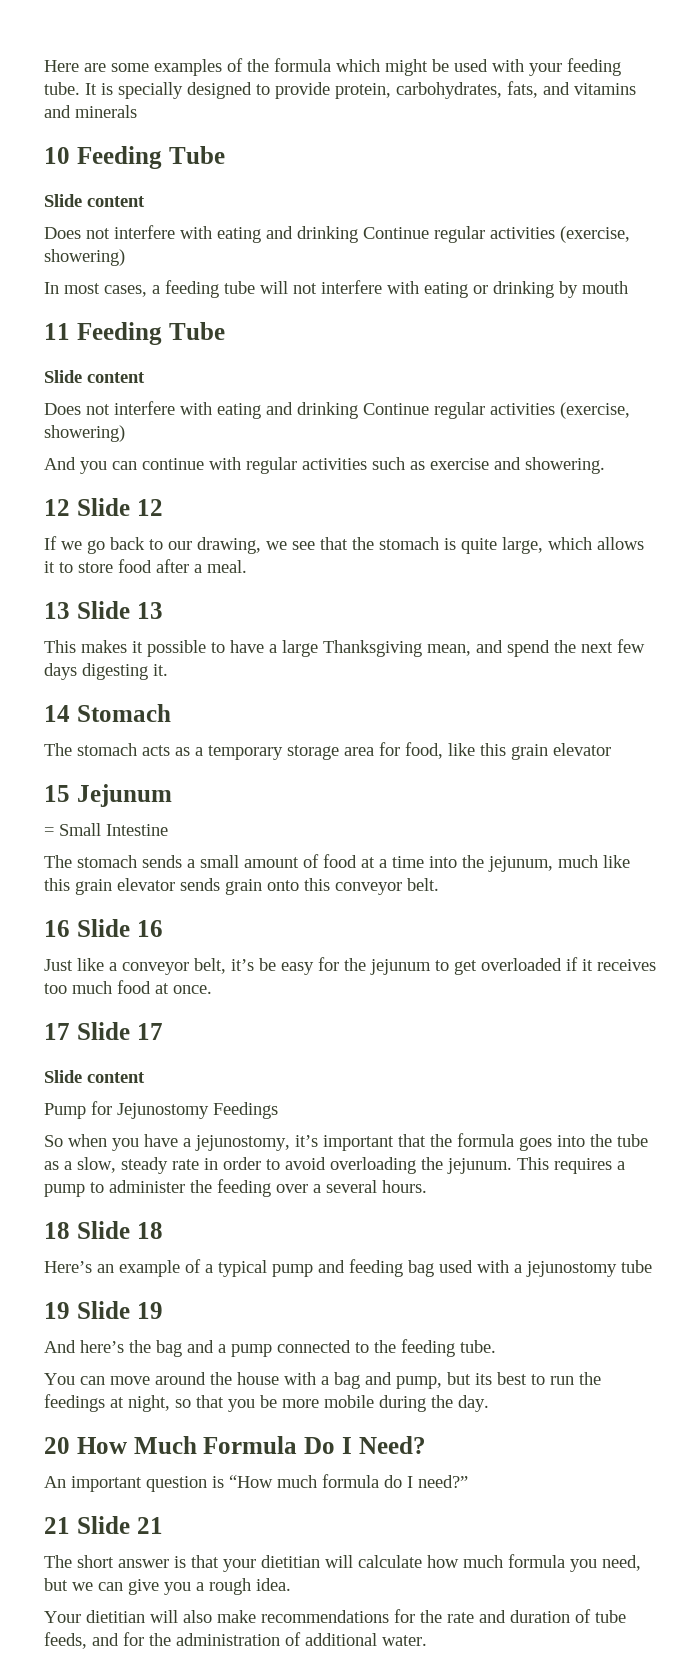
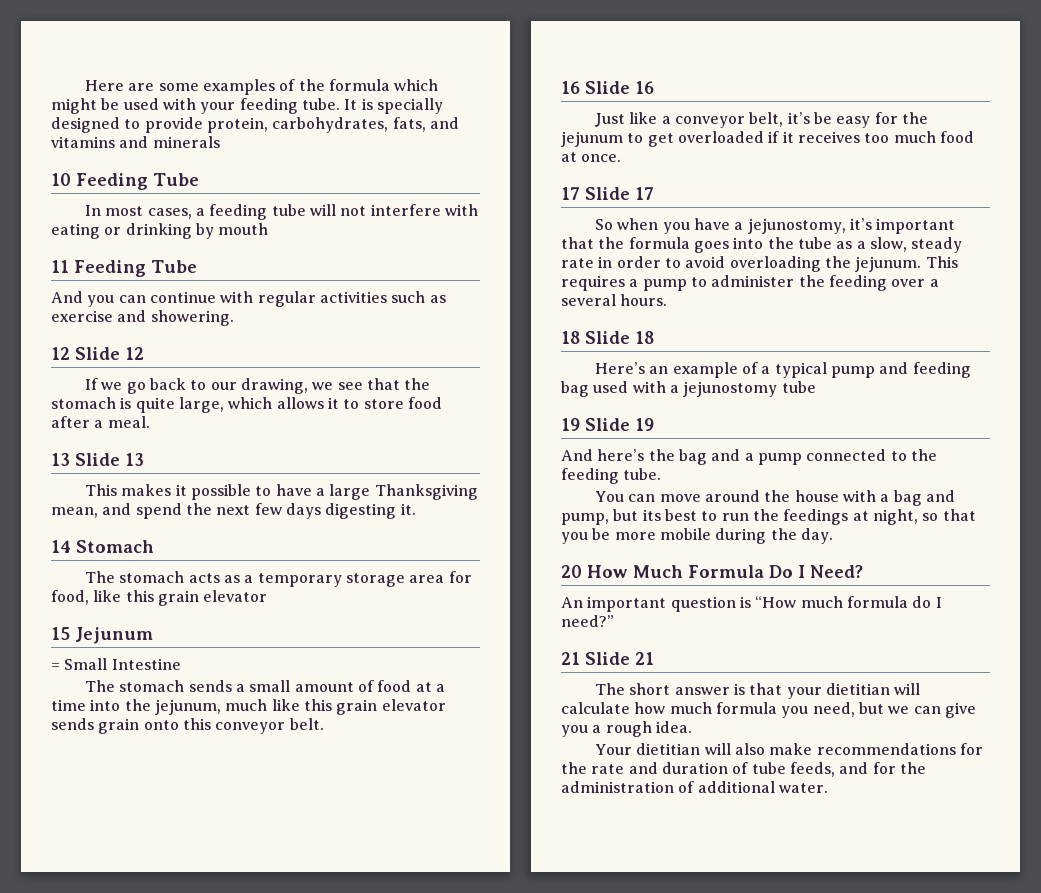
[44,194,145,207] [44,225,630,243] [44,249,125,266] // Slide content // Does not interfere with eating and drinking Continue regular activities (exercise, showering) -> (199, 179) none
[44,370,145,383] [44,401,630,419] [44,425,125,442] // Slide content // Does not interfere with eating and drinking Continue regular activities (exercise, showering) -> (197, 266) none
[44,1070,145,1083] [44,1101,278,1119] // Slide content // Pump for Jejunostomy Feedings -> (654, 193) none

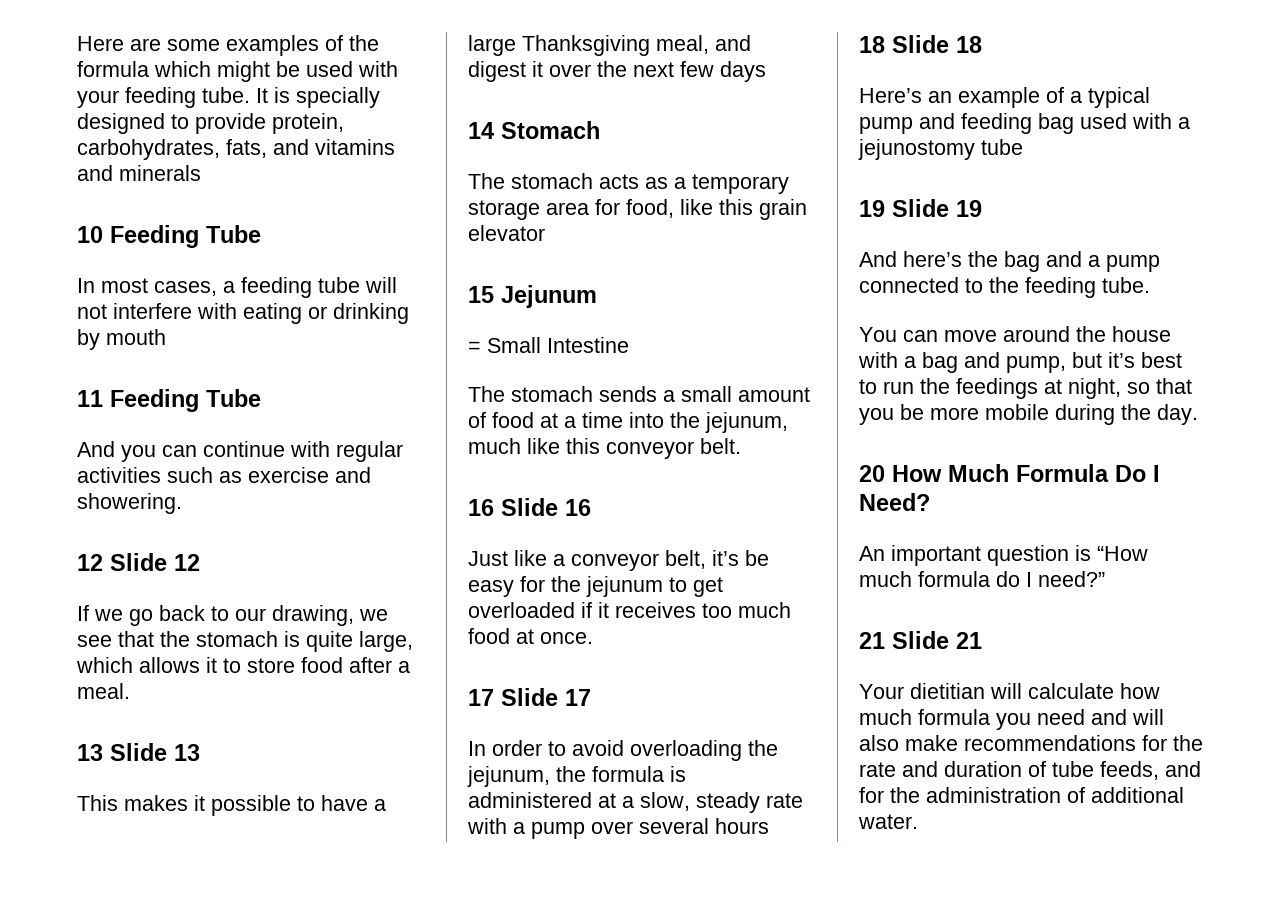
[51,503,182,519] mean, and spend -> [656,35,751,54] [468,61,591,82] meal, and digest it over
[325,503,416,519] digesting it. -> (766, 71) none
[336,699,446,715] [51,718,211,734] grain elevator sends grain onto this -> (600, 446) none
[595,218,956,234] [561,237,963,253] [561,256,613,268] So when you have a jejunostomy, it’s important that the formula goes into the tube as a slow, steady rate in -> [468,741,486,756] In
[855,256,958,272] [561,275,939,291] [561,294,668,306] jejunum. This requires a pump to administer the feeding over a several hours. -> [467,766,686,787] [468,792,803,813] [467,818,769,839] jejunum, the formula is administered at a slow, steady rate with a pump over several hours
[642,509,661,521] its -> [1108,352,1135,368] it’s
[595,683,822,699] The short answer is that your -> [859,684,904,699] Your
[812,702,976,718] [561,721,692,737] [595,743,701,755] need, but we can give you a rough idea. // Your dietitian -> [1037,709,1127,725] need and

